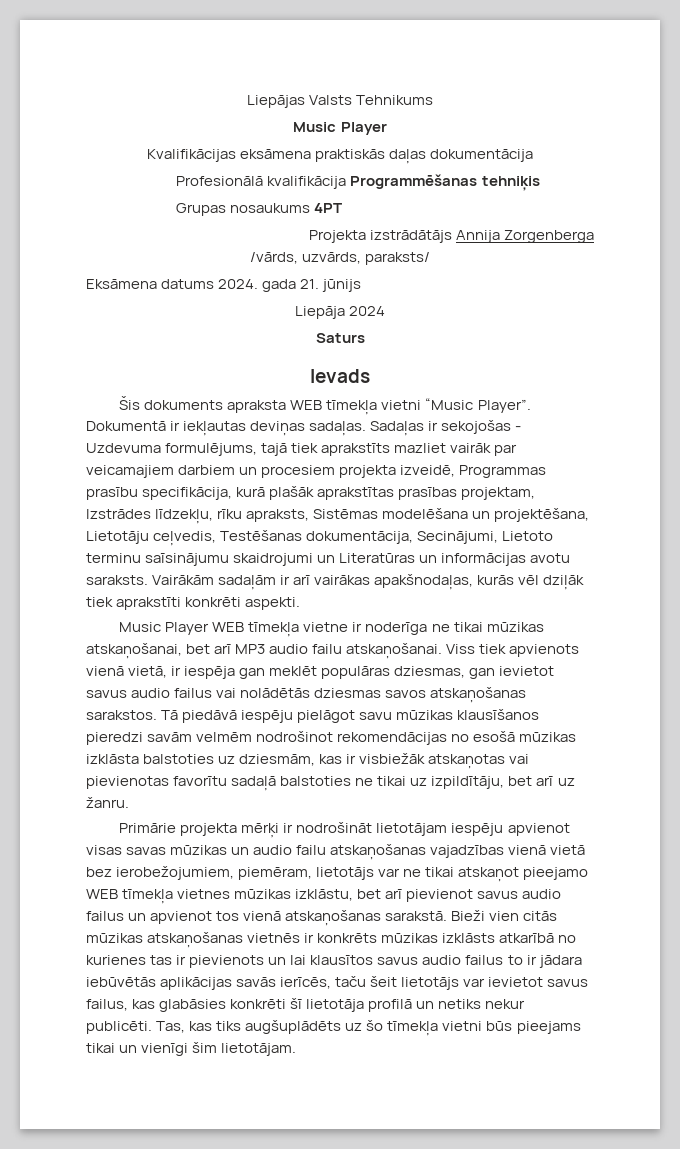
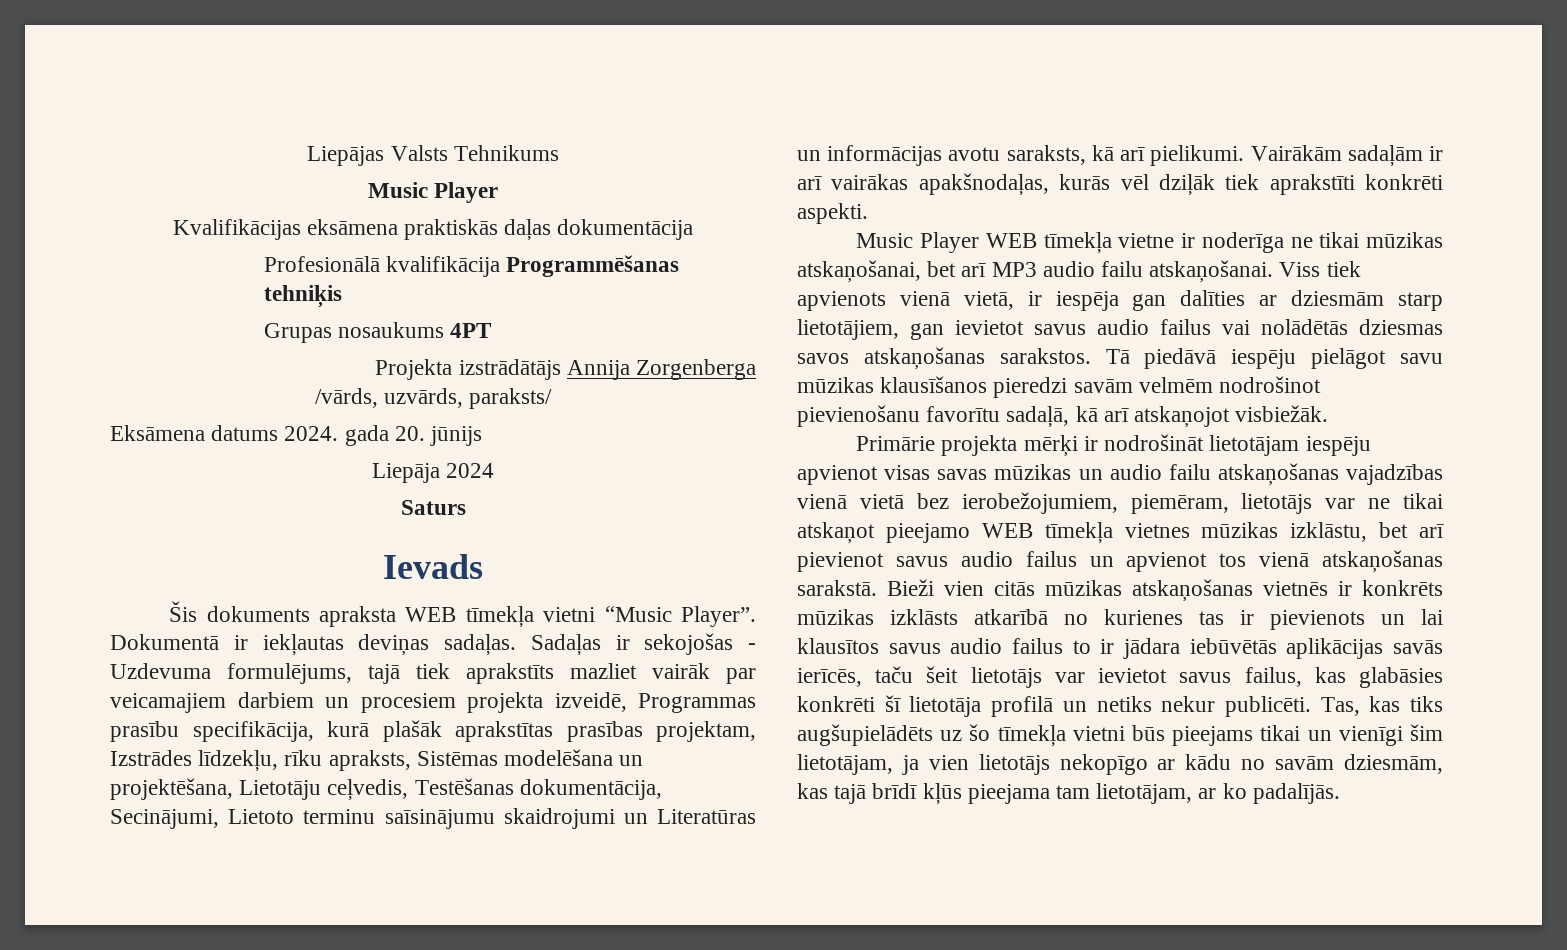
[300,279,320,289] 21. -> [394,426,425,441] 20.
[86,575,148,585] saraksts. -> [1006,145,1245,166] saraksts, kā arī pielikumi.
[269,666,466,679] meklēt populāras dziesmas, -> [1180,290,1443,311] [797,319,899,340] dalīties ar dziesmām starp lietotājiem,
[337,731,577,745] [86,753,530,769] [86,776,575,791] [86,797,129,808] rekomendācijas no esošā mūzikas izklāsta balstoties uz dziesmām, kas ir visbiežāk atskaņotas vai pievienotas favorītu sadaļā balstoties ne tikai uz izpildītāju, bet arī uz žanru. -> [797,405,1329,428] pievienošanu favorītu sadaļā, kā arī atskaņojot visbiežāk.
[245,1020,342,1034] augšuplādēts -> [797,724,933,746] augšupielādēts
[221,1043,297,1056] lietotājam. -> [797,754,1443,775] [797,783,1340,805] lietotājam, ja vien lietotājs nekopīgo ar kādu no savām dziesmām, kas tajā brīdī kļūs pieejama tam lietotājam, ar ko padalījās.

